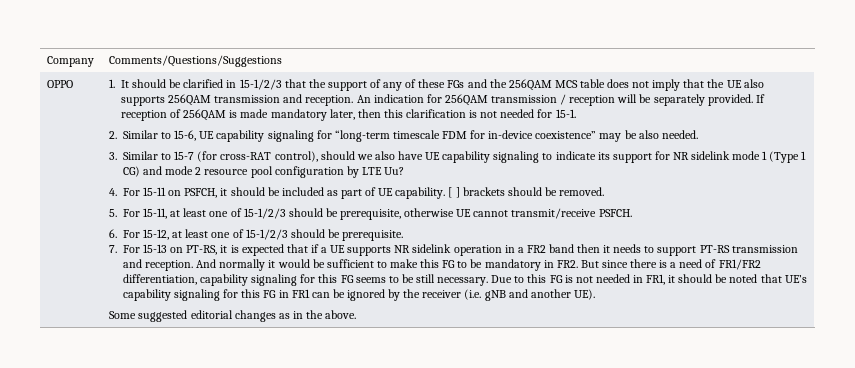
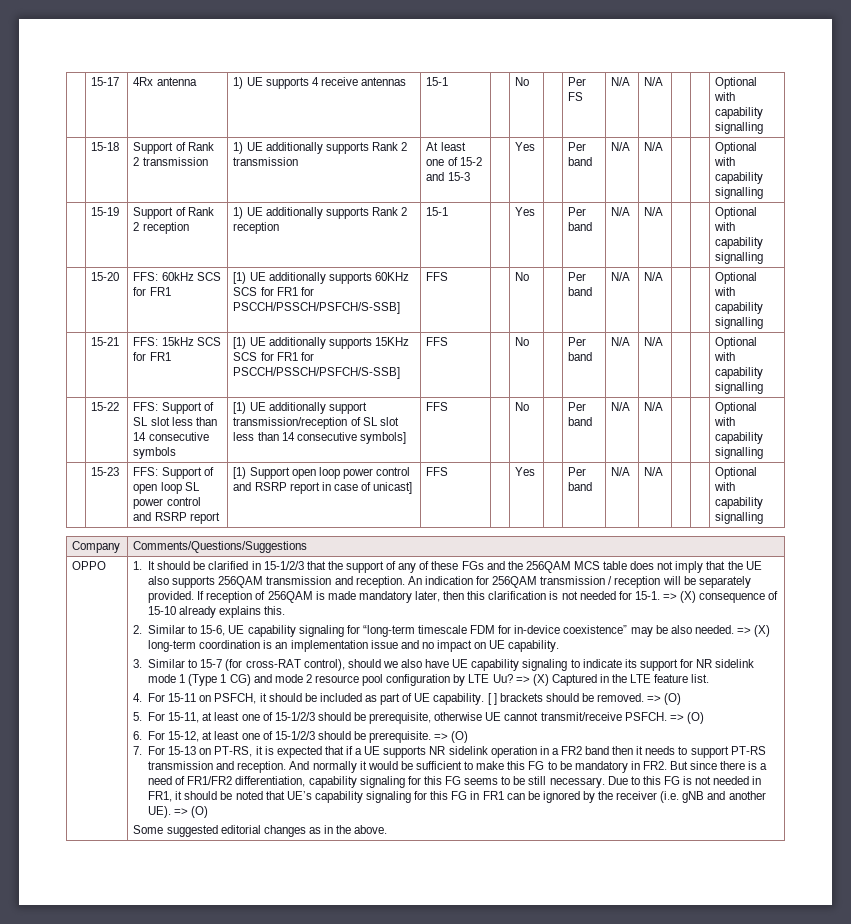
(47, 61) none -> [91,77,120,86] [133,77,197,86] [233,77,406,89] [426,77,449,86] [515,77,530,86] [568,77,587,86] [568,92,584,101] [611,77,631,86] [644,77,664,86] [715,77,758,89] [714,92,736,101] [715,107,764,119] [715,122,764,134] [91,142,120,151] [133,142,214,154] [133,157,208,166] [233,142,407,154] [233,157,299,166] [426,142,466,151] [426,157,482,166] [426,172,470,181] [515,142,536,151] [568,142,587,151] [568,157,593,166] [611,142,631,151] [644,142,664,151] [715,142,758,154] [714,157,736,166] [715,172,764,184] [715,187,764,199] [91,207,120,216] [133,207,214,219] [133,222,189,234] [233,207,407,219] [233,222,280,234] [426,207,449,216] [515,207,536,216] [568,207,587,216] [568,222,593,231] [611,207,631,216] [644,207,664,216] [715,207,758,219] [714,222,736,231] [715,237,764,249] [715,252,764,264] [91,272,120,281] [133,272,221,281] [133,287,171,296] [233,272,409,284] [233,287,314,296] [233,302,401,314] [426,272,449,281] [515,272,530,281] [568,272,587,281] [568,287,593,296] [611,272,631,281] [644,272,664,281] [715,272,758,284] [714,287,736,296] [715,302,764,314] [715,317,764,329] [91,337,120,346] [133,337,221,346] [133,352,171,361] [233,337,409,349] [233,352,314,361] [233,367,401,379] [426,337,449,346] [515,337,530,346] [568,337,587,346] [568,352,593,361] [611,337,631,346] [644,337,664,346] [715,337,758,349] [714,352,736,361] [715,367,764,379] [715,382,764,394] [91,402,120,411] [133,402,214,414] [133,417,217,426] [133,432,209,441] [133,447,177,459] [233,402,367,414] [233,417,399,429] [233,432,406,444] [426,402,449,411] [515,402,530,411] [568,402,587,411] [568,417,593,426] [611,402,631,411] [644,402,664,411] [715,402,758,414] [714,417,736,426] [715,432,764,444] [715,447,764,459] [91,467,120,476] [133,467,214,479] [133,482,200,494] [133,497,201,509] [133,512,220,524] [233,467,410,479] [233,482,413,494] [426,467,449,476] [515,467,536,476] [568,467,587,476] [568,482,593,491] [611,467,631,476] [644,467,664,476] [715,467,758,479] [714,482,736,491] [715,497,764,509] [715,512,764,524] | 15-17 | 4Rx antenna | 1) UE supports 4 receive antennas | 15-1 | | No | | Per FS | N/A | N/A | | | Optional with capability signalling // | 15-18 | Support of Rank 2 transmission | 1) UE additionally supports Rank 2 transmission | At least one of 15-2 and 15-3 | | Yes | | Per band | N/A | N/A | | | Optional with capability signalling // | 15-19 | Support of Rank 2 reception | 1) UE additionally supports Rank 2 reception | 15-1 | | Yes | | Per band | N/A | N/A | | | Optional with capability signalling // | 15-20 | FFS: 60kHz SCS for FR1 | [1) UE additionally supports 60KHz SCS for FR1 for PSCCH/PSSCH/PSFCH/S-SSB] | FFS | | No | | Per band | N/A | N/A | | | Optional with capability signalling // | 15-21 | FFS: 15kHz SCS for FR1 | [1) UE additionally supports 15KHz SCS for FR1 for PSCCH/PSSCH/PSFCH/S-SSB] | FFS | | No | | Per band | N/A | N/A | | | Optional with capability signalling // | 15-22 | FFS: Support of SL slot less than 14 consecutive symbols | [1) UE additionally support transmission/reception of SL slot less than 14 consecutive symbols] | FFS | | No | | Per band | N/A | N/A | | | Optional with capability signalling // | 15-23 | FFS: Support of open loop SL power control and RSRP report | [1) Support open loop power control and RSRP report in case of unicast] | FFS | | Yes | | Per band | N/A | N/A | | | Optional with capability signalling //
(576, 113) none -> [662,591,779,603] [148,606,286,618] => (X) consequence of 15-10 already explains this.
(698, 134) none -> [736,625,771,637] [148,640,560,652] => (X) long-term coordination is an implementation issue and no impact on UE capability.
(404, 171) none -> [515,674,710,686] => (X) Captured in the LTE feature list.
(604, 191) none -> [647,693,682,705] => (O)
(632, 213) none -> [669,712,704,724] => (O)
(403, 235) none -> [434,731,469,743] => (O)
(595, 294) none -> [174,806,209,818] => (O)

